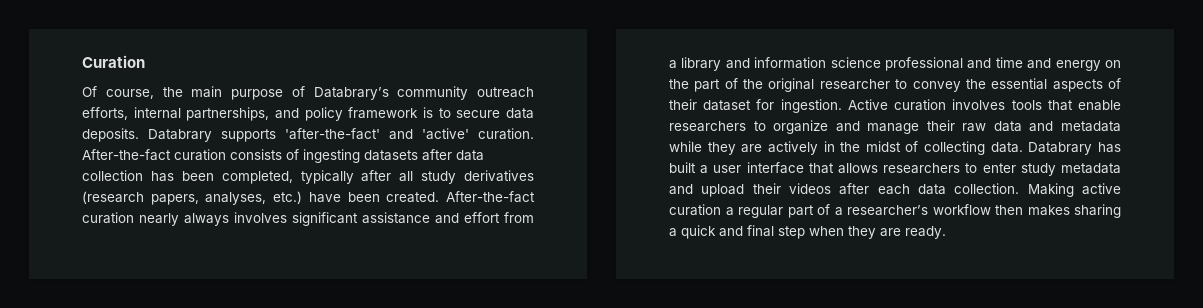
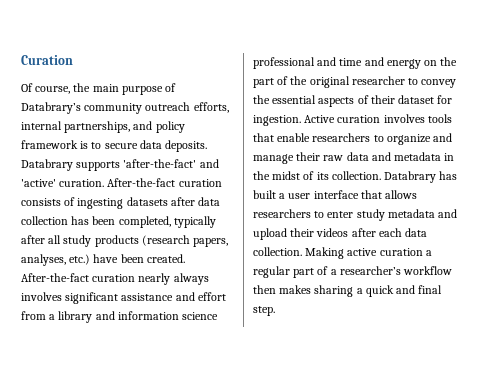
[464,170,534,182] derivatives -> [94,235,139,247] products
[669,141,818,155] while they are actively -> (442, 156) none
[924,141,1023,155] collecting data. -> [316,171,381,180] its collection.
[778,226,946,239] step when they are ready. -> [253,306,275,316] step.

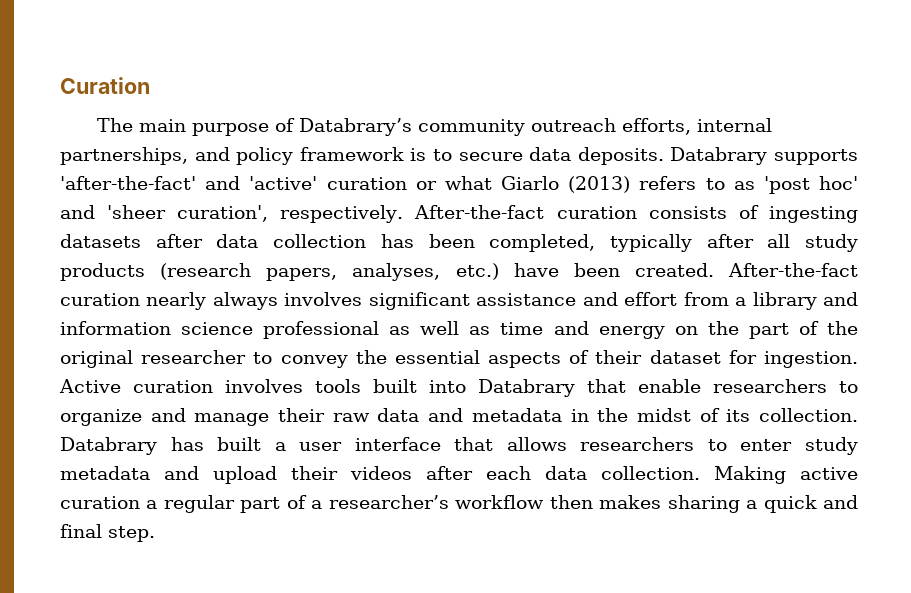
[21,83,91,94] Of course, the -> [97,118,134,132] The
[59,179,105,187] curation. -> [326,176,858,194] [60,205,404,223] curation or what Giarlo (2013) refers to as 'post hoc' and 'sheer curation', respectively.
[317,57,337,66] and -> [389,321,491,335] as well as
(452, 118) none -> [373,379,575,397] built into Databrary

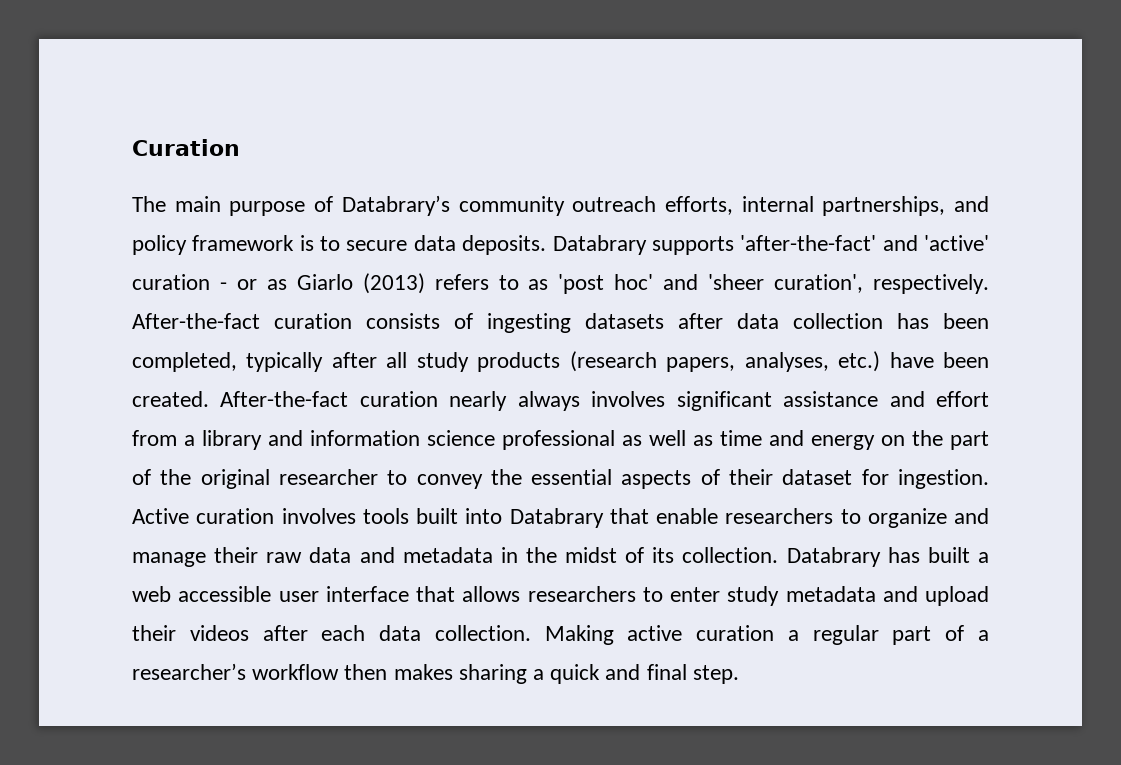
[415,176,492,190] or what -> [219,279,287,290] - or as
(286, 446) none -> [132,586,272,602] web accessible

